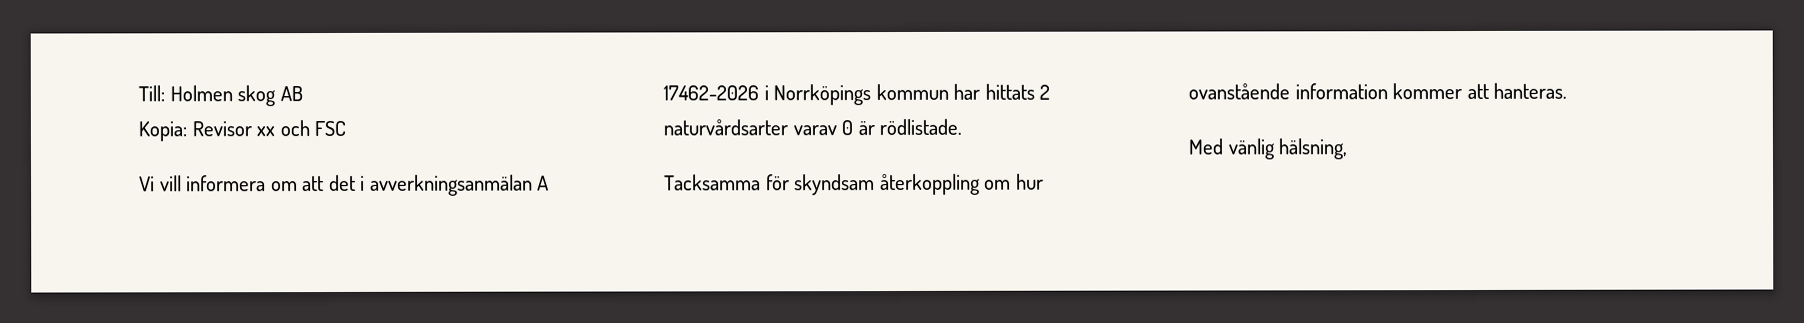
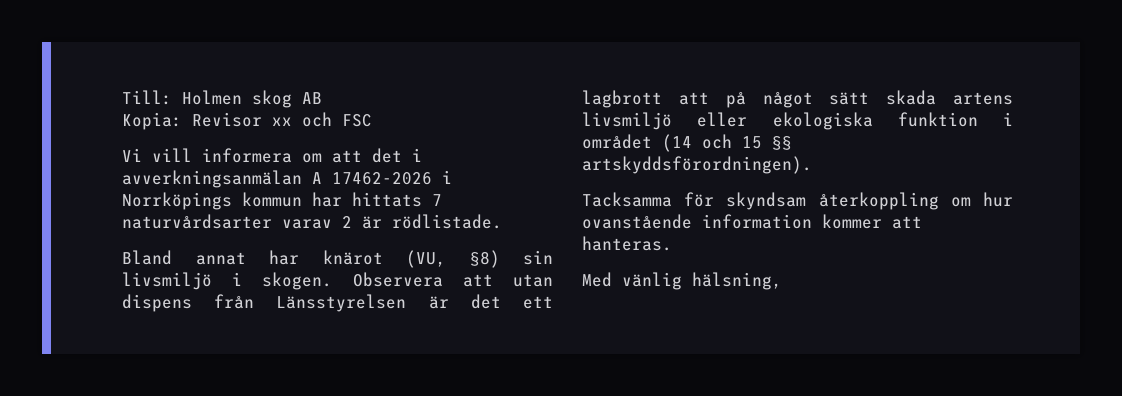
[1039,84,1051,100] 2 -> [432,194,442,206] 7
[841,120,854,136] 0 -> [342,216,352,228] 2
(963, 127) none -> [122,250,553,268] [122,272,553,290] [122,294,553,312] [582,90,1013,108] [582,112,1013,130] [582,134,792,152] [582,156,812,174] // Bland annat har knärot (VU, §8) sin livsmiljö i skogen. Observera att utan dispens från Länsstyrelsen är det ett lagbrott att på något sätt skada artens livsmiljö eller ekologiska funktion i området (14 och 15 §§ artskyddsförordningen).

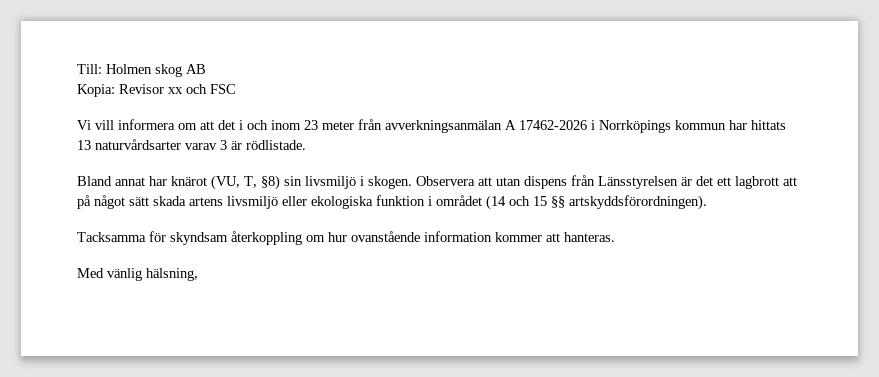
(422, 155) none -> [247,119,382,130] och inom 23 meter från
[432,194,442,206] 7 -> [77,140,91,150] 13
[342,216,352,228] 2 -> [220,140,227,150] 3
(446, 259) none -> [244,176,257,188] T,

